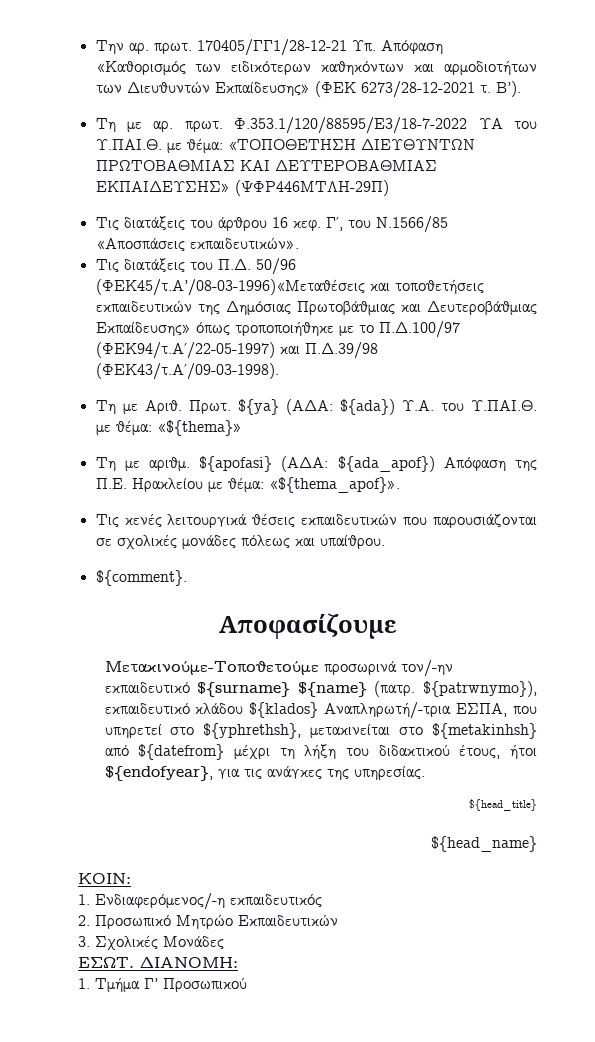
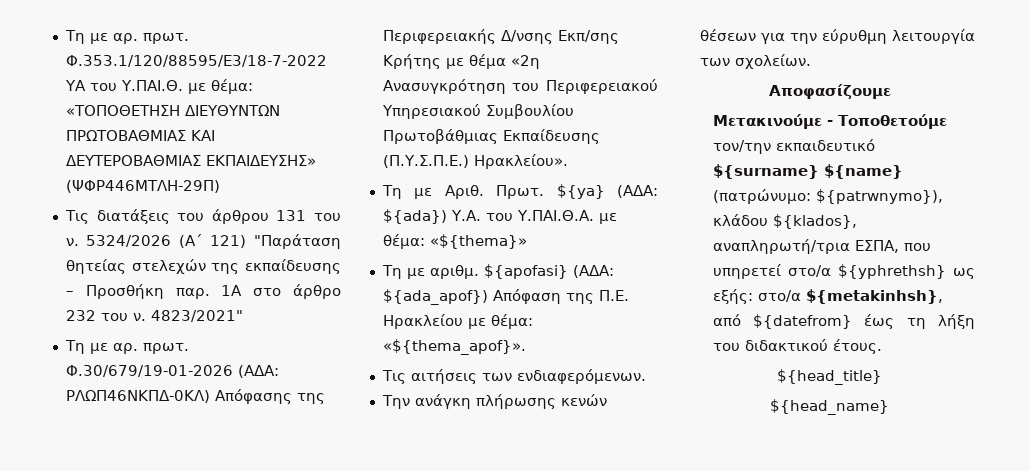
[95,39,443,56] [95,60,537,75] [95,81,521,98] Tην αρ. πρωτ. 170405/ΓΓ1/28-12-21 Υπ. Απόφαση «Καθορισμός των ειδικότερων καθηκόντων και αρμοδιοτήτων των Διευθυντών Εκπαίδευσης» (ΦΕΚ 6273/28-12-2021 τ. Β’). // -> (64, 37) none
[271,216,448,233] [95,237,299,251] [95,258,296,275] [95,279,484,296] [95,300,537,315] [95,321,460,338] [95,342,378,359] [95,363,279,380] 16 κεφ. Γ΄, του Ν.1566/85 «Αποσπάσεις εκπαιδευτικών». // Τις διατάξεις του Π.Δ. 50/96 (ΦΕΚ45/τ.Α’/08-03-1996)«Μεταθέσεις και τοποθετήσεις εκπαιδευτικών της Δημόσιας Πρωτοβάθμιας και Δευτεροβάθμιας Εκπαίδευσης» όπως τροποποιήθηκε με το Π.Δ.100/97 (ΦΕΚ94/τ.Α΄/22-05-1997) και Π.Δ.39/98 (ΦΕΚ43/τ.Α΄/09-03-1998). -> [276,210,342,221] [65,234,341,249] [65,259,341,274] [65,284,341,299] [65,310,243,322] [64,340,189,354] [65,365,279,378] [65,389,325,404] [382,29,619,44] [382,54,540,69] [382,79,658,94] [381,104,574,119] [382,129,600,144] [382,154,568,169] 131 του ν. 5324/2026 (Α΄ 121) "Παράταση θητείας στελεχών της εκπαίδευσης – Προσθήκη παρ. 1Α στο άρθρο 232 του ν. 4823/2021" // Tη με αρ. πρωτ. Φ.30/679/19-01-2026 (ΑΔΑ: ΡΛΩΠ46ΝΚΠΔ-0ΚΛ) Απόφασης της Περιφερειακής Δ/νσης Εκπ/σης Κρήτης με θέμα «2η Ανασυγκρότηση του Περιφερειακού Υπηρεσιακού Συμβουλίου Πρωτοβάθμιας Εκπαίδευσης (Π.Υ.Σ.Π.Ε.) Ηρακλείου».
[470,400,537,411] Υ.ΠΑΙ.Θ. -> [516,210,594,221] Υ.ΠΑΙ.Θ.Α.
[124,513,537,528] [95,534,385,549] [95,570,187,586] [218,613,397,639] [104,660,453,677] [104,681,537,697] [104,702,537,719] [104,723,537,739] κενές λειτουργικά θέσεις εκπαιδευτικών που παρουσιάζονται σε σχολικές μονάδες πόλεως και υπαίθρου. // ${comment}. // Αποφασίζουμε // Μετακινούμε-Τοποθετούμε προσωρινά τον/-ην εκπαιδευτικό ${surname} ${name} (πατρ. ${patrwnymo}), εκπαιδευτικό κλάδου ${klados} Αναπληρωτή/-τρια ΕΣΠΑ, που υπηρετεί στο ${yphrethsh}, μετακινείται στο ${metakinhsh} -> [410,369,646,384] [381,394,607,409] [699,29,975,44] [699,54,811,69] [768,84,891,99] [712,114,947,129] [712,139,875,154] [712,164,903,179] [712,189,943,204] [712,214,857,229] [712,239,931,254] [712,264,975,279] [712,289,943,304] αιτήσεις των ενδιαφερόμενων. // Την ανάγκη πλήρωσης κενών θέσεων για την εύρυθμη λειτουργία των σχολείων. // Αποφασίζουμε // Μετακινούμε - Τοποθετούμε τον/την εκπαιδευτικό ${surname} ${name} (πατρώνυμο: ${patrwnymo}), κλάδου ${klados}, αναπληρωτή/τρια ΕΣΠΑ, που υπηρετεί στο/α ${yphrethsh} ως εξής: στο/α ${metakinhsh},
[233,744,270,759] μέχρι -> [864,314,895,329] έως
[459,744,537,759] [104,766,425,781] [469,799,537,811] [431,836,537,852] [78,873,131,884] [78,893,322,910] [78,914,338,929] [78,935,224,950] [78,957,238,969] [78,977,247,992] έτους, ήτοι ${endofyear}, για τις ανάγκες της υπηρεσίας. // ${head_title} // ${head_name} // ΚΟΙΝ: // 1. Ενδιαφερόμενος/-η εκπαιδευτικός // 2. Προσωπικό Μητρώο Εκπαιδευτικών // 3. Σχολικές Μονάδες // ΕΣΩΤ. ΔΙΑΝΟΜΗ: // 1. Τμήμα Γ’ Προσωπικού -> [832,339,882,354] [777,369,882,385] [770,399,889,415] έτους. // ${head_title} // ${head_name}

